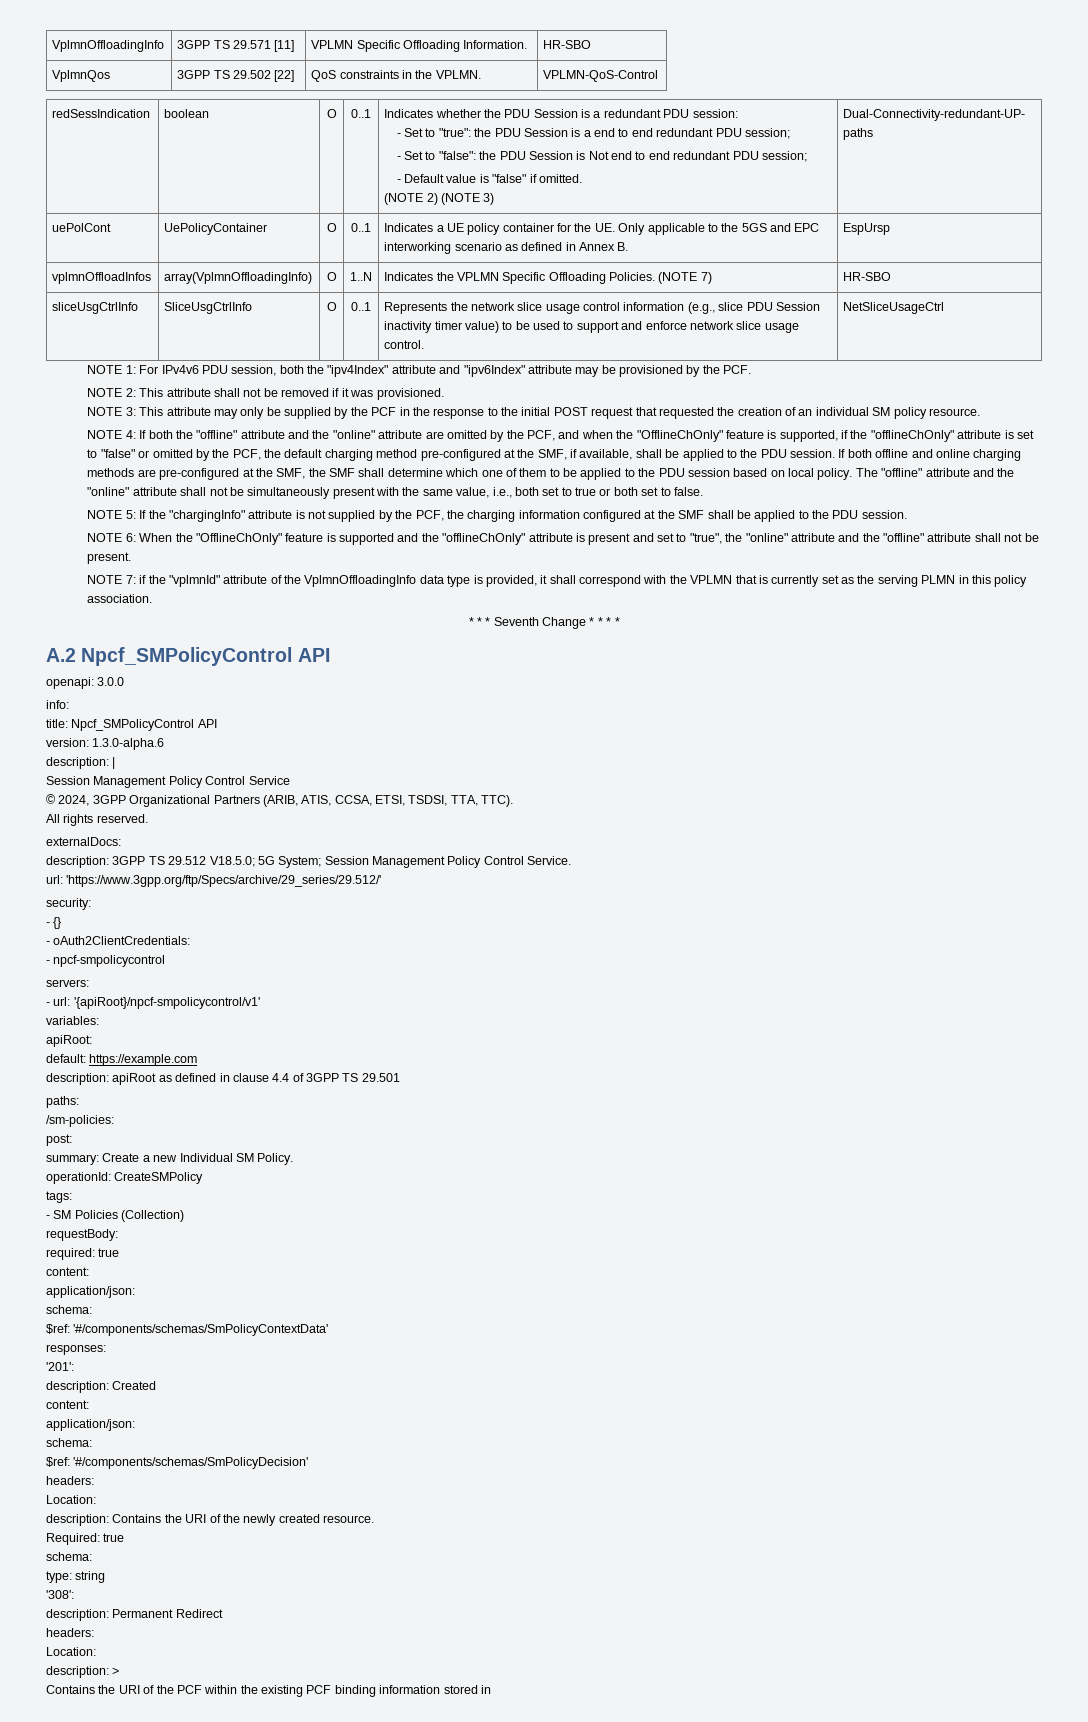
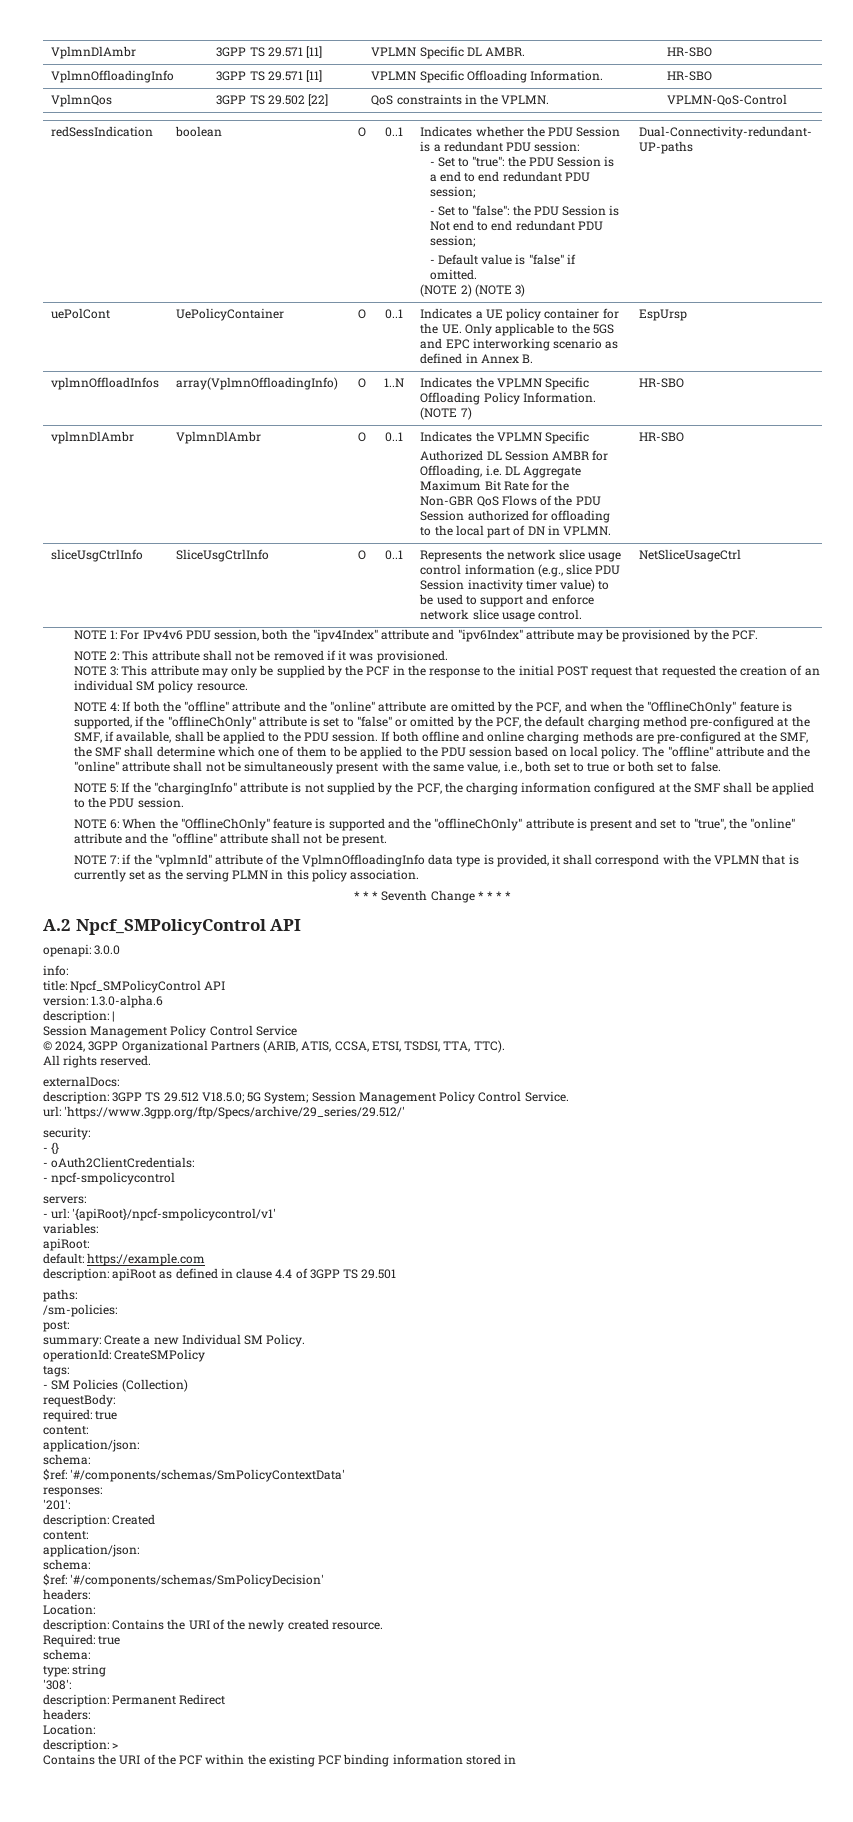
(52, 46) none -> [51,46,137,59] [216,46,323,58] [371,46,526,59] [667,47,713,57] VplmnDlAmbr | 3GPP TS 29.571 [11] | VPLMN Specific DL AMBR. | HR-SBO //
[609,272,656,281] Policies. -> [483,392,596,405] Policy Information.
(892, 276) none -> [51,431,135,444] [176,431,262,444] [357,432,366,442] [384,432,403,442] [420,431,590,444] [420,450,609,461] [420,465,582,478] [420,480,570,491] [420,495,601,507] [420,510,611,523] [420,525,612,538] [639,432,685,442] // vplmnDlAmbr | VplmnDlAmbr | O | 0..1 | Indicates the VPLMN Specific // Authorized DL Session AMBR for Offloading, i.e. DL Aggregate Maximum Bit Rate for the Non-GBR QoS Flows of the PDU Session authorized for offloading to the local part of DN in VPLMN. | HR-SBO

